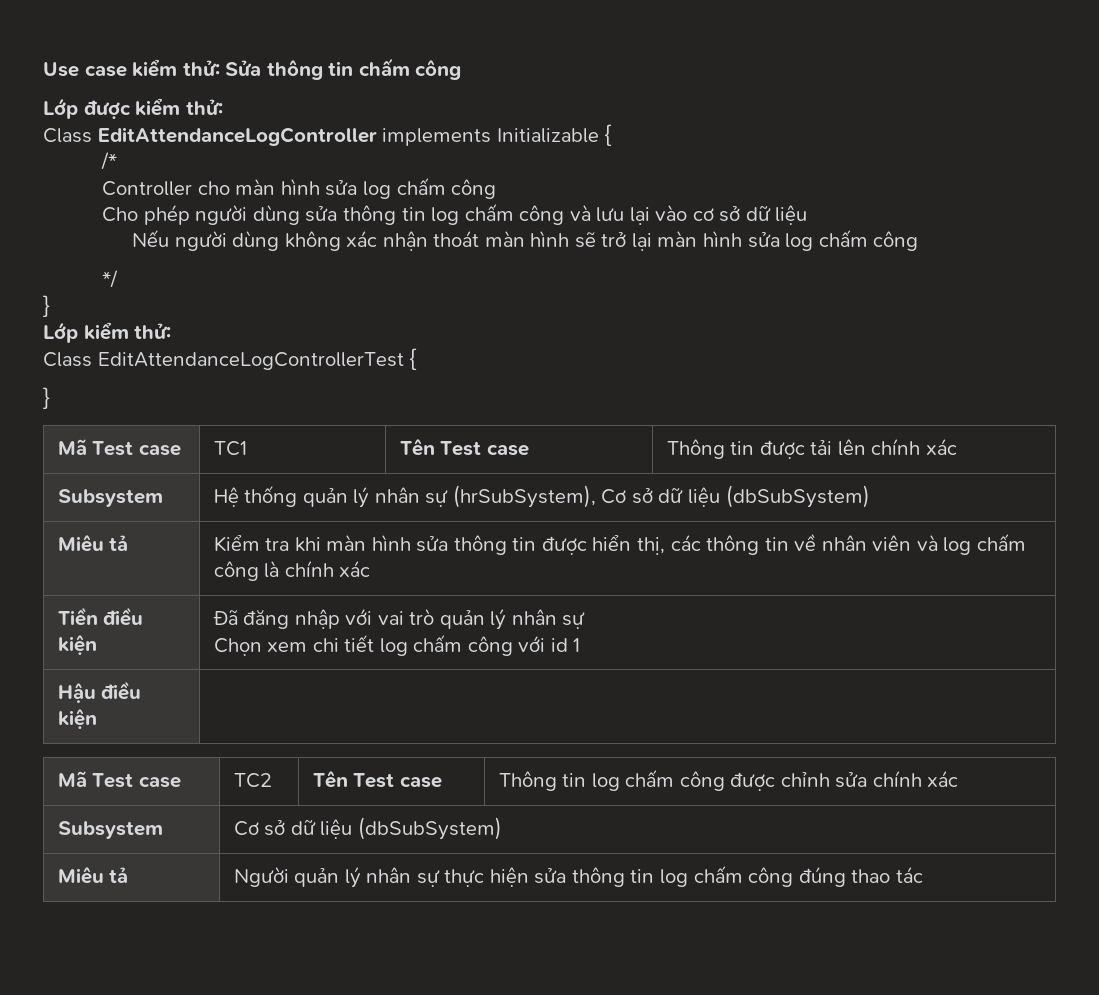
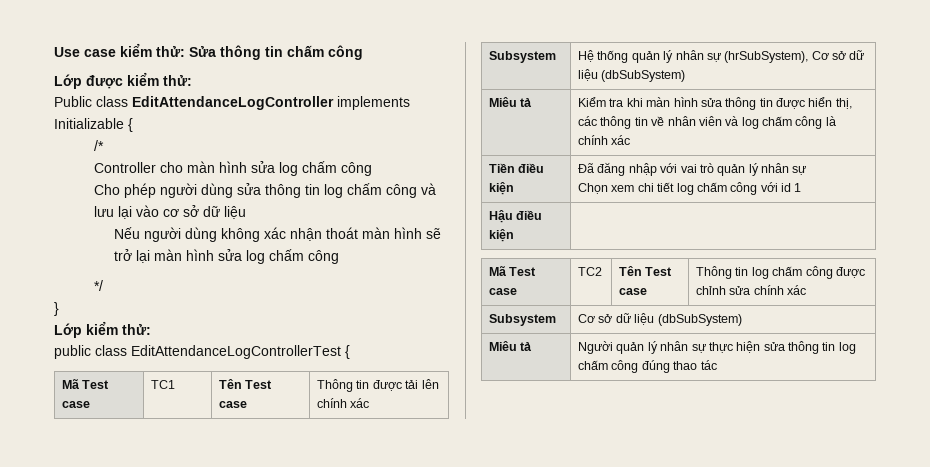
[43,128,92,143] Class -> [54,96,128,107] Public class
[43,352,92,367] Class -> [54,345,127,359] public class
[43,387,50,409] // } -> (350, 352) none

